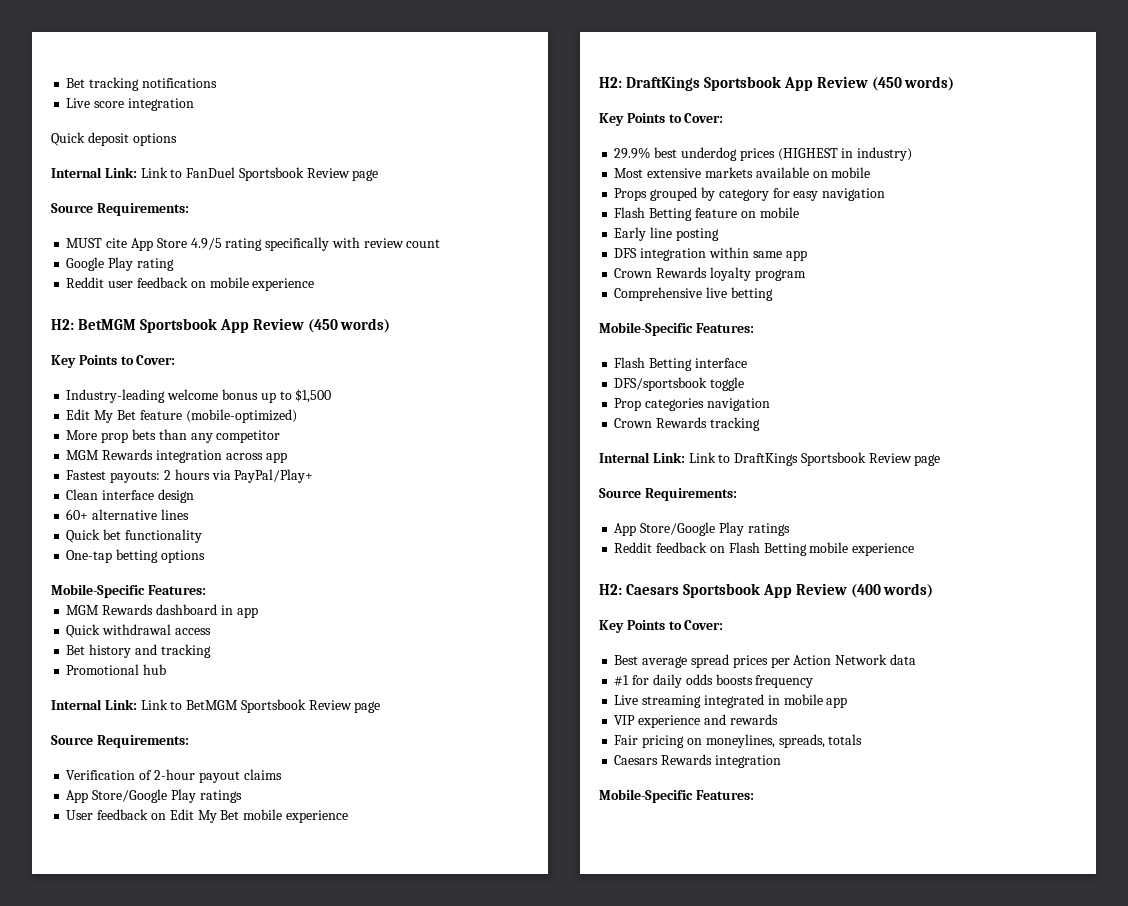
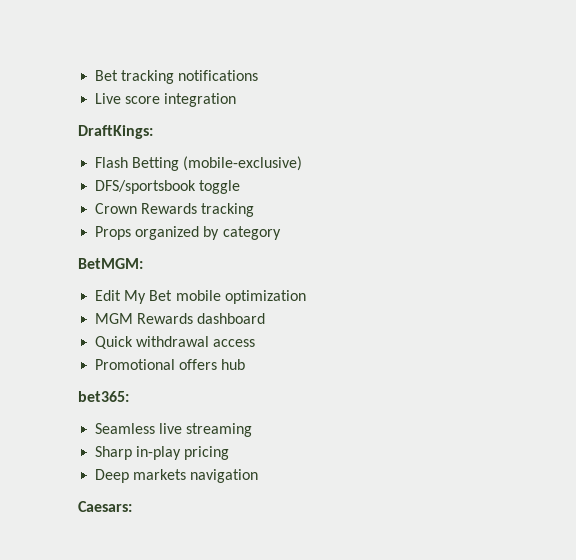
[51,132,177,146] [51,167,379,181] [51,203,189,216] [66,237,441,251] [66,257,174,271] [66,277,315,291] [51,318,391,333] [51,355,176,368] [66,389,332,403] [66,409,297,423] [66,429,281,443] [66,449,287,463] [66,469,314,483] [66,489,194,503] [66,509,189,520] [66,529,202,543] [66,549,205,563] [51,584,206,598] Quick deposit options // Internal Link: Link to FanDuel Sportsbook Review page // Source Requirements: // MUST cite App Store 4.9/5 rating specifically with review count // Google Play rating // Reddit user feedback on mobile experience // H2: BetMGM Sportsbook App Review (450 words) // Key Points to Cover: // Industry-leading welcome bonus up to $1,500 // Edit My Bet feature (mobile-optimized) // More prop bets than any competitor // MGM Rewards integration across app // Fastest payouts: 2 hours via PayPal/Play+ // Clean interface design // 60+ alternative lines // Quick bet functionality // One-tap betting options // Mobile-Specific Features: -> [78,125,153,139] [95,156,303,171] [95,180,241,194] [95,203,255,217] [95,226,281,240] [78,258,143,269] [95,290,306,304] DraftKings: // Flash Betting (mobile-exclusive) // DFS/sportsbook toggle // Crown Rewards tracking // Props organized by category // BetMGM: // Edit My Bet mobile optimization
[220,605,258,618] in app -> (266, 318) none
[66,644,211,658] // Bet history and tracking -> (256, 343) none
(140, 669) none -> [179,359,218,370] offers
[51,699,381,713] [51,735,189,748] [66,769,282,783] [66,789,242,803] [66,809,348,823] [599,76,955,91] [599,113,724,126] [614,147,913,161] [614,167,871,178] [614,187,886,201] [614,207,799,221] [614,227,719,241] [614,247,807,261] [614,267,806,281] [614,287,773,301] [599,322,754,336] [614,357,747,371] [614,377,745,391] [614,398,770,411] [614,417,760,431] [599,452,941,466] [599,488,737,501] [614,522,790,536] [614,542,915,556] [599,583,934,598] [599,620,724,633] [614,654,916,668] [614,674,814,688] [614,694,848,708] [614,714,778,728] [614,734,863,748] [614,754,781,768] [599,789,754,803] Internal Link: Link to BetMGM Sportsbook Review page // Source Requirements: // Verification of 2-hour payout claims // App Store/Google Play ratings // User feedback on Edit My Bet mobile experience // H2: DraftKings Sportsbook App Review (450 words) // Key Points to Cover: // 29.9% best underdog prices (HIGHEST in industry) // Most extensive markets available on mobile // Props grouped by category for easy navigation // Flash Betting feature on mobile // Early line posting // DFS integration within same app // Crown Rewards loyalty program // Comprehensive live betting // Mobile-Specific Features: // Flash Betting interface // DFS/sportsbook toggle // Prop categories navigation // Crown Rewards tracking // Internal Link: Link to DraftKings Sportsbook Review page // Source Requirements: // App Store/Google Play ratings // Reddit feedback on Flash Betting mobile experience // H2: Caesars Sportsbook App Review (400 words) // Key Points to Cover: // Best average spread prices per Action Network data // #1 for daily odds boosts frequency // Live streaming integrated in mobile app // VIP experience and rewards // Fair pricing on moneylines, spreads, totals // Caesars Rewards integration // Mobile-Specific Features: -> [78,391,129,402] [95,423,253,437] [95,446,230,460] [95,469,259,483] [78,501,132,512] bet365: // Seamless live streaming // Sharp in-play pricing // Deep markets navigation // Caesars:

